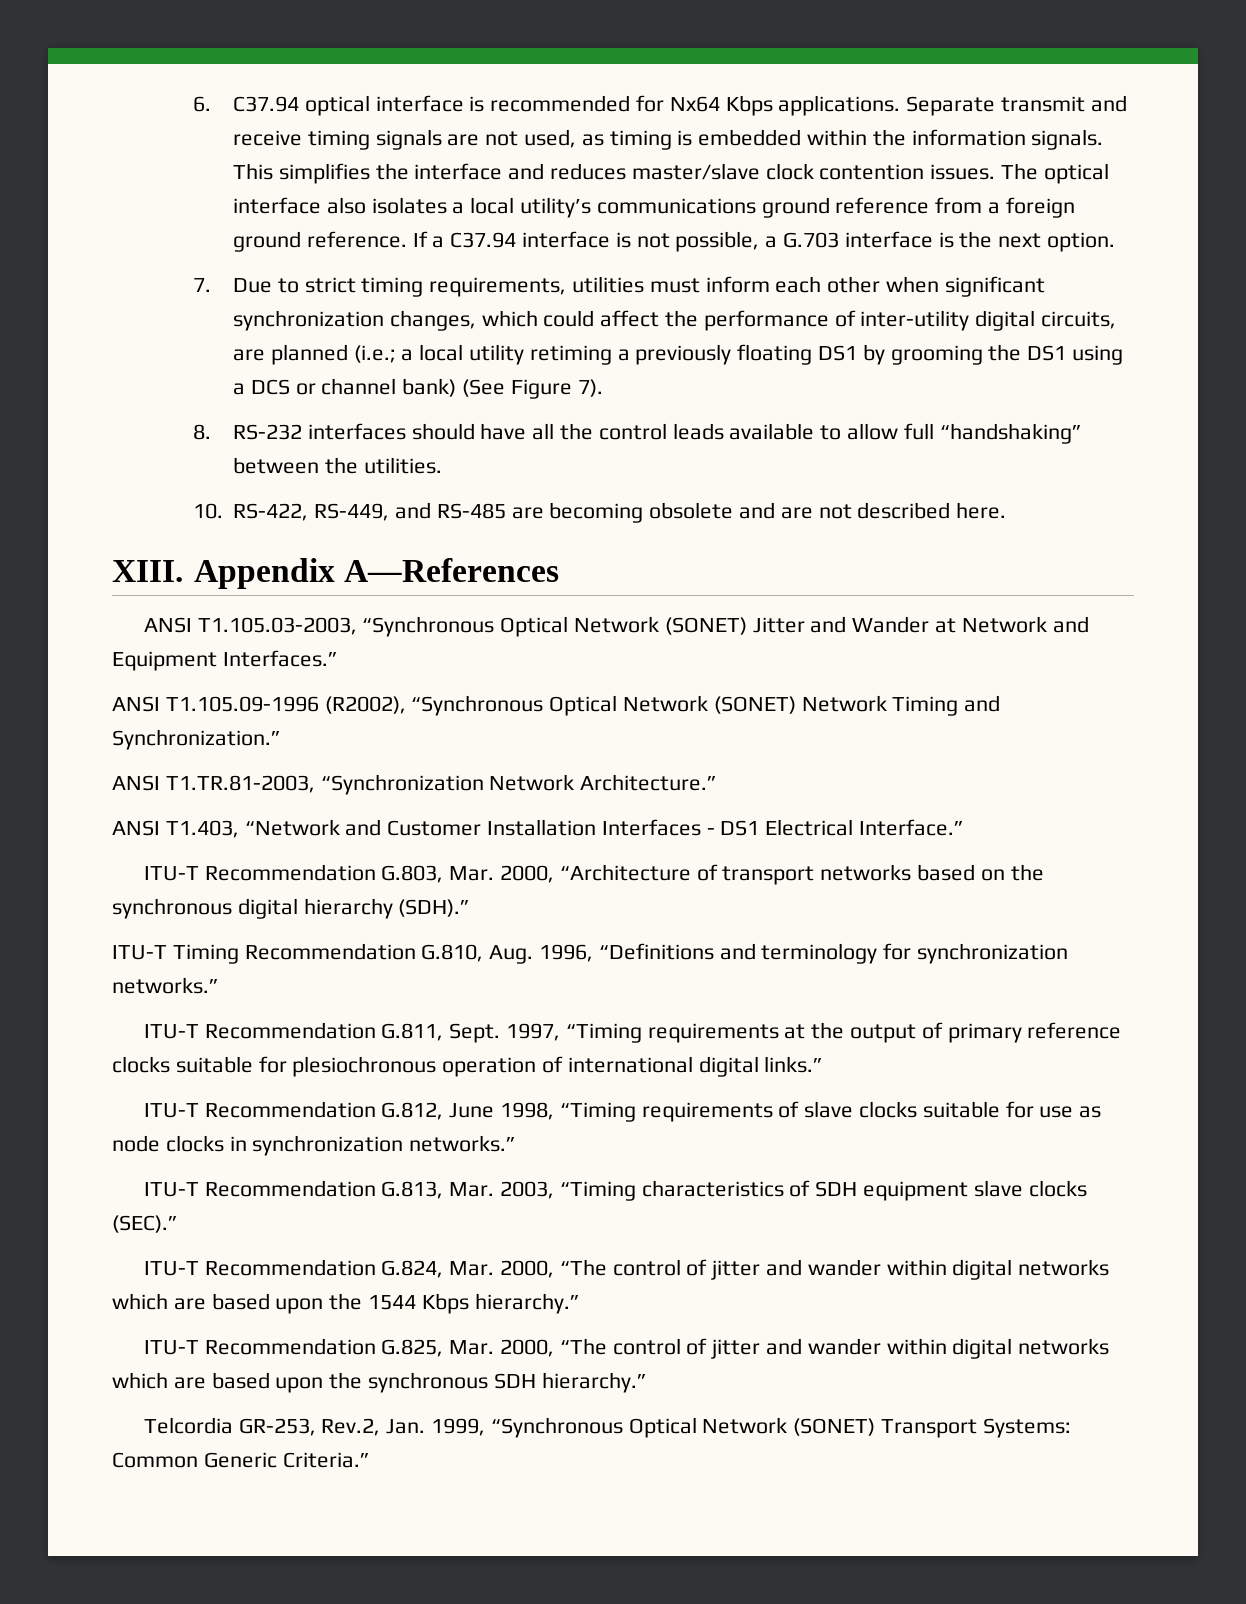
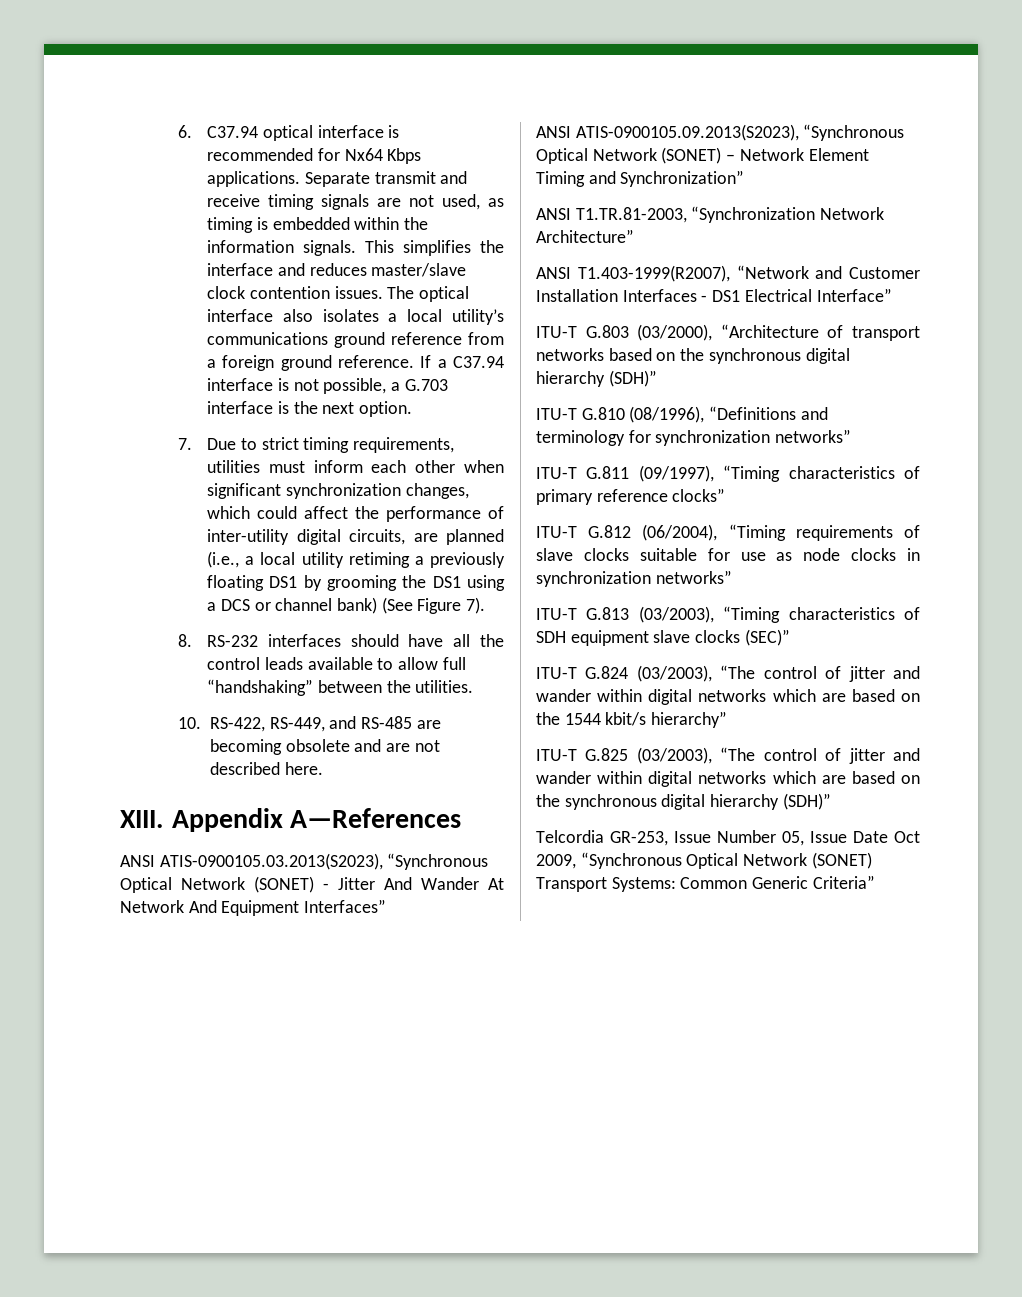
[353,345,396,363] (i.e.; -> [207,551,240,568] (i.e.,
[197,616,1089,637] [112,650,338,671] [112,695,887,716] T1.105.03-2003, “Synchronous Optical Network (SONET) Jitter and Wander at Network and Equipment Interfaces.” // ANSI T1.105.09-1996 (R2002), “Synchronous Optical Network (SONET) Network -> [159,853,489,870] [120,876,504,893] [120,899,387,916] [536,124,905,141] [536,147,869,164] ATIS-0900105.03.2013(S2023), “Synchronous Optical Network (SONET) - Jitter And Wander At Network And Equipment Interfaces” // ANSI ATIS-0900105.09.2013(S2023), “Synchronous Optical Network (SONET) – Network Element
[112,729,281,750] Synchronization.” -> [620,170,745,187] Synchronization”
[580,774,718,791] [112,820,239,838] Architecture.” // ANSI T1.403, -> [536,229,634,243] [536,265,730,282] Architecture” // ANSI T1.403-1999(R2007),
[859,819,965,836] [143,864,555,883] Interface.” // ITU-T Recommendation G.803, Mar. 2000, -> [816,288,892,302] [536,324,713,341] Interface” // ITU-T G.803 (03/2000),
[398,899,471,917] [112,943,594,964] (SDH).” // ITU-T Timing Recommendation G.810, Aug. 1996, -> [608,370,657,387] [536,406,705,423] (SDH)” // ITU-T G.810 (08/1996),
[112,977,219,994] [143,1022,1122,1043] [112,1056,824,1077] [143,1101,555,1120] networks.” // ITU-T Recommendation G.811, Sept. 1997, “Timing requirements at the output of primary reference clocks suitable for plesiochronous operation of international digital links.” // ITU-T Recommendation G.812, June 1998, -> [775,429,852,443] [536,465,920,482] [536,488,726,505] [536,524,718,541] networks” // ITU-T G.811 (09/1997), “Timing characteristics of primary reference clocks” // ITU-T G.812 (06/2004),
[409,1135,517,1152] [143,1180,555,1199] networks.” // ITU-T Recommendation G.813, Mar. 2003, -> [655,570,732,584] [536,606,714,623] networks” // ITU-T G.813 (03/2003),
[112,1215,178,1233] [143,1259,555,1278] (SEC).” // ITU-T Recommendation G.824, Mar. 2000, -> [744,629,790,646] [536,665,712,682] (SEC)” // ITU-T G.824 (03/2003),
[275,1298,324,1314] upon -> [901,693,920,702] on
[421,1293,580,1314] [143,1338,555,1357] Kbps hierarchy.” // ITU-T Recommendation G.825, Mar. 2000, -> [605,711,728,728] [536,747,712,764] kbit/s hierarchy” // ITU-T G.825 (03/2003),
[275,1372,647,1393] upon the synchronous SDH hierarchy.” -> [901,775,920,784] [536,793,831,810] on the synchronous digital hierarchy (SDH)”
[321,1418,486,1436] Rev.2, Jan. 1999, -> [674,830,920,846] [536,854,576,869] Issue Number 05, Issue Date Oct 2009,
[282,1452,370,1468] Criteria.” -> [812,875,875,889] Criteria”

